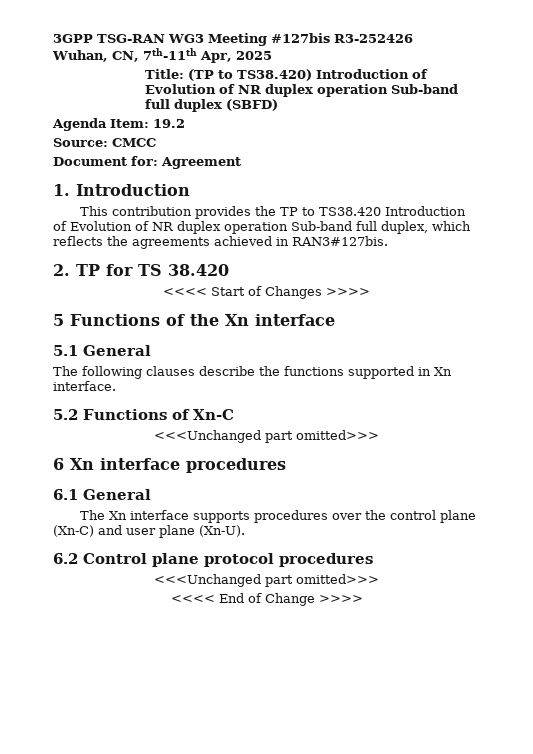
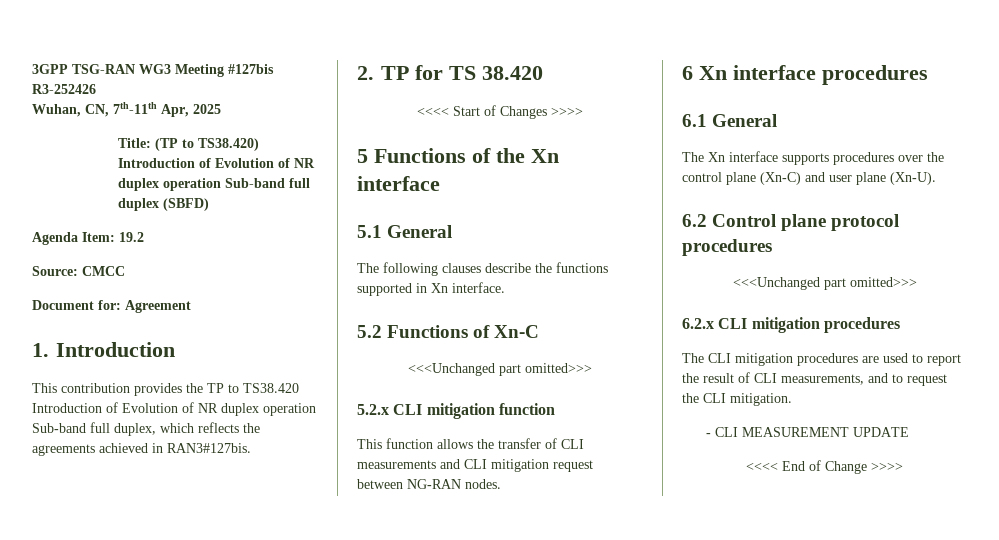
(379, 435) none -> [357,403,555,419] [357,438,584,449] [357,459,593,472] [357,479,501,489] // 5.2.x CLI mitigation function // This function allows the transfer of CLI measurements and CLI mitigation request between NG-RAN nodes.
(379, 579) none -> [682,317,900,333] [682,353,961,366] [682,372,947,386] [682,393,792,406] [706,427,910,437] // 6.2.x CLI mitigation procedures // The CLI mitigation procedures are used to report the result of CLI measurements, and to request the CLI mitigation. // - CLI MEASUREMENT UPDATE

